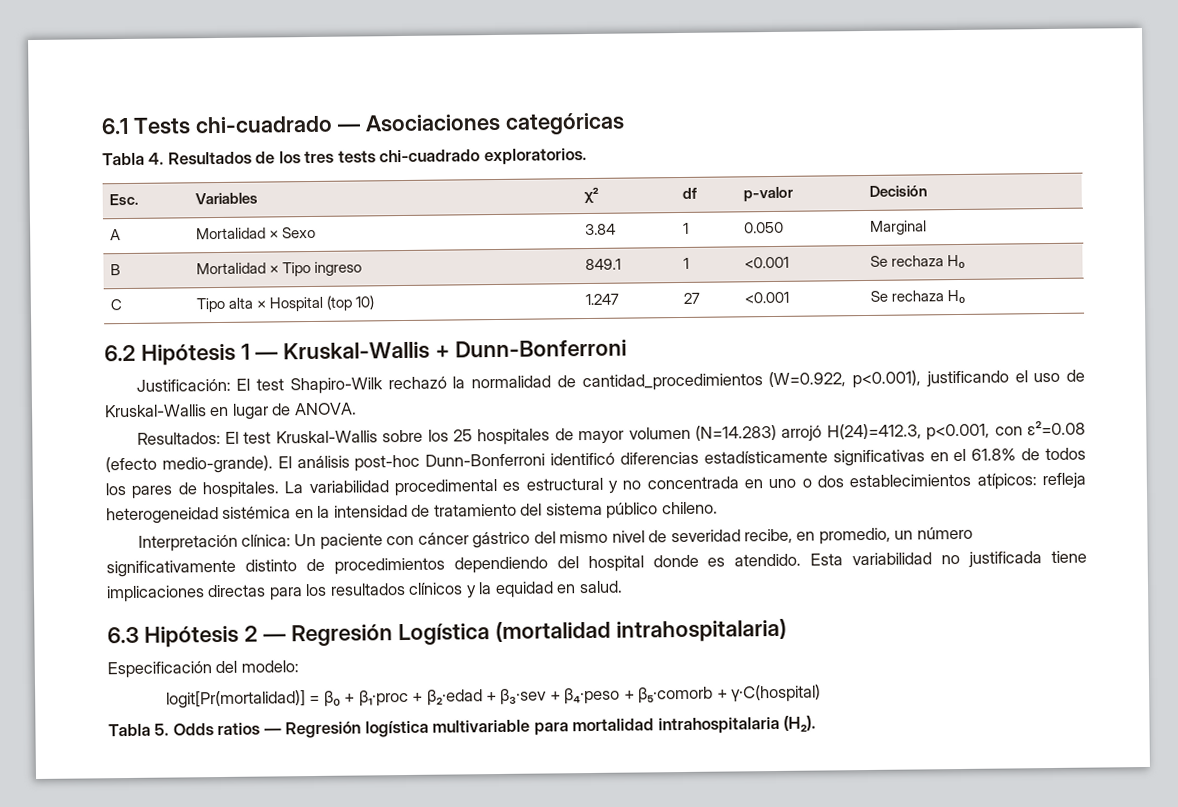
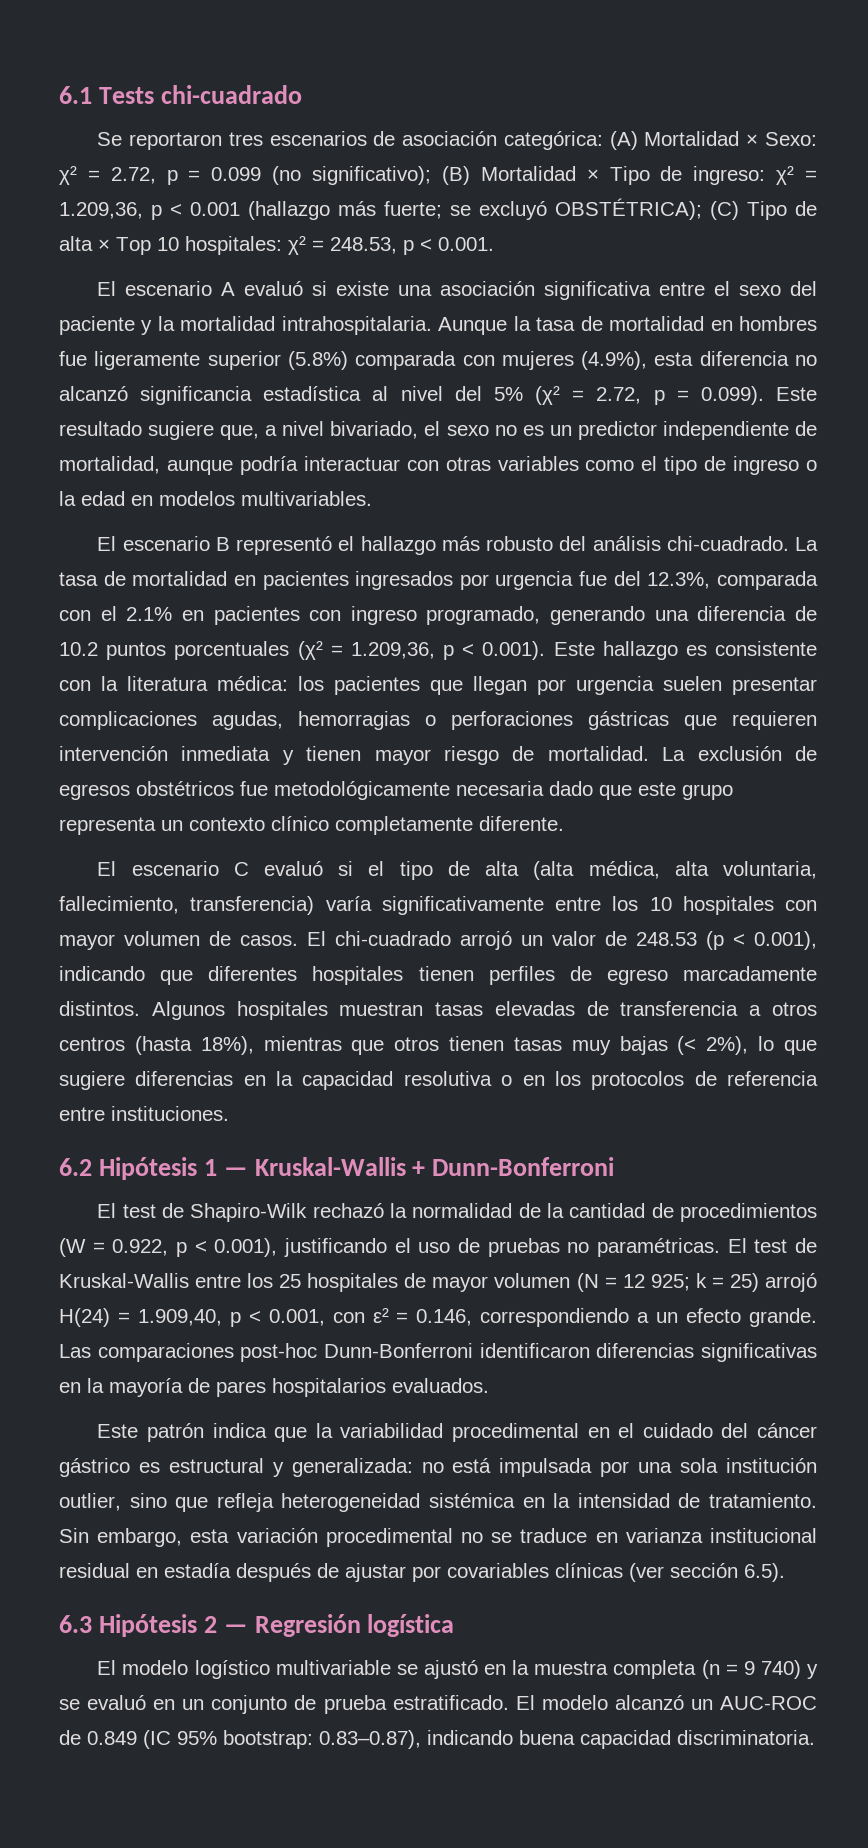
[336,112,625,135] [102,148,587,166] [109,193,140,206] [195,192,259,205] [584,186,600,204] [682,187,698,199] [743,186,795,202] [869,185,929,197] [110,229,122,241] [196,226,317,240] [585,223,617,236] [683,222,690,234] [744,221,785,234] [870,220,928,235] [110,264,122,276] [196,261,363,277] [585,258,622,271] [683,257,690,269] [744,256,790,269] [870,254,966,270] [110,299,123,311] [196,295,375,313] [585,293,620,306] [683,292,701,304] [744,291,790,304] [870,289,966,305] — Asociaciones categóricas // Tabla 4. Resultados de los tres tests chi-cuadrado exploratorios. // Esc. | Variables | χ² | df | p-valor | Decisión // A | Mortalidad × Sexo | 3.84 | 1 | 0.050 | Marginal // B | Mortalidad × Tipo ingreso | 849.1 | 1 | <0.001 | Se rechaza H₀ // C | Tipo alta × Hospital (top 10) | 1.247 | 27 | <0.001 | Se rechaza H₀ -> [97,131,817,150] [59,166,818,185] [59,198,817,220] [59,236,494,255] [97,281,818,300] [59,316,818,335] [59,351,817,370] [59,386,818,405] [59,421,818,440] [59,456,817,475] [59,491,372,506] [97,536,819,555] [59,571,818,590] [59,606,817,625] [59,641,817,660] [59,676,817,695] [59,711,817,730] [59,746,817,765] [59,781,733,800] [59,816,564,835] [97,861,818,880] [59,896,817,915] [59,931,817,950] [59,966,817,985] [59,1001,818,1020] [59,1036,817,1055] [59,1071,819,1090] [59,1106,229,1121] // Se reportaron tres escenarios de asociación categórica: (A) Mortalidad × Sexo: χ² = 2.72, p = 0.099 (no significativo); (B) Mortalidad × Tipo de ingreso: χ² = 1.209,36, p < 0.001 (hallazgo más fuerte; se excluyó OBSTÉTRICA); (C) Tipo de alta × Top 10 hospitales: χ² = 248.53, p < 0.001. // El escenario A evaluó si existe una asociación significativa entre el sexo del paciente y la mortalidad intrahospitalaria. Aunque la tasa de mortalidad en hombres fue ligeramente superior (5.8%) comparada con mujeres (4.9%), esta diferencia no alcanzó significancia estadística al nivel del 5% (χ² = 2.72, p = 0.099). Este resultado sugiere que, a nivel bivariado, el sexo no es un predictor independiente de mortalidad, aunque podría interactuar con otras variables como el tipo de ingreso o la edad en modelos multivariables. // El escenario B representó el hallazgo más robusto del análisis chi-cuadrado. La tasa de mortalidad en pacientes ingresados por urgencia fue del 12.3%, comparada con el 2.1% en pacientes con ingreso programado, generando una diferencia de 10.2 puntos porcentuales (χ² = 1.209,36, p < 0.001). Este hallazgo es consistente con la literatura médica: los pacientes que llegan por urgencia suelen presentar complicaciones agudas, hemorragias o perforaciones gástricas que requieren intervención inmediata y tienen mayor riesgo de mortalidad. La exclusión de egresos obstétricos fue metodológicamente necesaria dado que este grupo representa un contexto clínico completamente diferente. // El escenario C evaluó si el tipo de alta (alta médica, alta voluntaria, fallecimiento, transferencia) varía significativamente entre los 10 hospitales con mayor volumen de casos. El chi-cuadrado arrojó un valor de 248.53 (p < 0.001), indicando que diferentes hospitales tienen perfiles de egreso marcadamente distintos. Algunos hospitales muestran tasas elevadas de transferencia a otros centros (hasta 18%), mientras que otros tienen tasas muy bajas (< 2%), lo que sugiere diferencias en la capacidad resolutiva o en los protocolos de referencia entre instituciones.
[135,378,285,392] Justificación: El test -> [97,1203,184,1218] El test de
[581,369,1086,392] [104,402,357,420] [136,429,424,445] cantidad_procedimientos (W=0.922, p<0.001), justificando el uso de Kruskal-Wallis en lugar de ANOVA. // Resultados: El test Kruskal-Wallis sobre -> [546,1203,817,1222] [59,1238,817,1257] [59,1273,242,1288] la cantidad de procedimientos (W = 0.922, p < 0.001), justificando el uso de pruebas no paramétricas. El test de Kruskal-Wallis entre
[694,420,1087,442] [105,447,1087,474] [105,473,1037,499] (N=14.283) arrojó H(24)=412.3, p<0.001, con ε²=0.08 (efecto medio-grande). El análisis post-hoc Dunn-Bonferroni identificó diferencias estadísticamente significativas en el 61.8% de todos los pares de hospitales. La variabilidad procedimental es estructural y no concentrada en uno o dos establecimientos atípicos: -> [576,1273,818,1292] [59,1308,818,1327] [59,1343,817,1362] [59,1378,489,1397] [97,1423,818,1442] [59,1458,817,1477] [59,1493,209,1512] (N = 12 925; k = 25) arrojó H(24) = 1.909,40, p < 0.001, con ε² = 0.146, correspondiendo a un efecto grande. Las comparaciones post-hoc Dunn-Bonferroni identificaron diferencias significativas en la mayoría de pares hospitalarios evaluados. // Este patrón indica que la variabilidad procedimental en el cuidado del cáncer gástrico es estructural y generalizada: no está impulsada por una sola institución outlier, sino que
[433,501,718,519] [137,526,973,552] [106,550,1087,578] [106,580,623,603] tratamiento del sistema público chileno. // Interpretación clínica: Un paciente con cáncer gástrico del mismo nivel de severidad recibe, en promedio, un número significativamente distinto de procedimientos dependiendo del hospital donde es atendido. Esta variabilidad no justificada tiene implicaciones directas para los resultados clínicos y la equidad en salud. -> [709,1493,818,1508] [59,1528,818,1547] [59,1563,785,1582] tratamiento. Sin embargo, esta variación procedimental no se traduce en varianza institucional residual en estadía después de ajustar por covariables clínicas (ver sección 6.5).
[397,618,787,646] [107,660,299,679] [165,684,822,709] [108,715,817,739] Logística (mortalidad intrahospitalaria) // Especificación del modelo: // logit[Pr(mortalidad)] = β₀ + β₁·proc + β₂·edad + β₃·sev + β₄·peso + β₅·comorb + γ·C(hospital) // Tabla 5. Odds ratios — Regresión logística multivariable para mortalidad intrahospitalaria (H₂). -> [367,1614,455,1637] [97,1660,818,1679] [59,1695,818,1714] [59,1730,815,1749] logística // El modelo logístico multivariable se ajustó en la muestra completa (n = 9 740) y se evaluó en un conjunto de prueba estratificado. El modelo alcanzó un AUC-ROC de 0.849 (IC 95% bootstrap: 0.83–0.87), indicando buena capacidad discriminatoria.

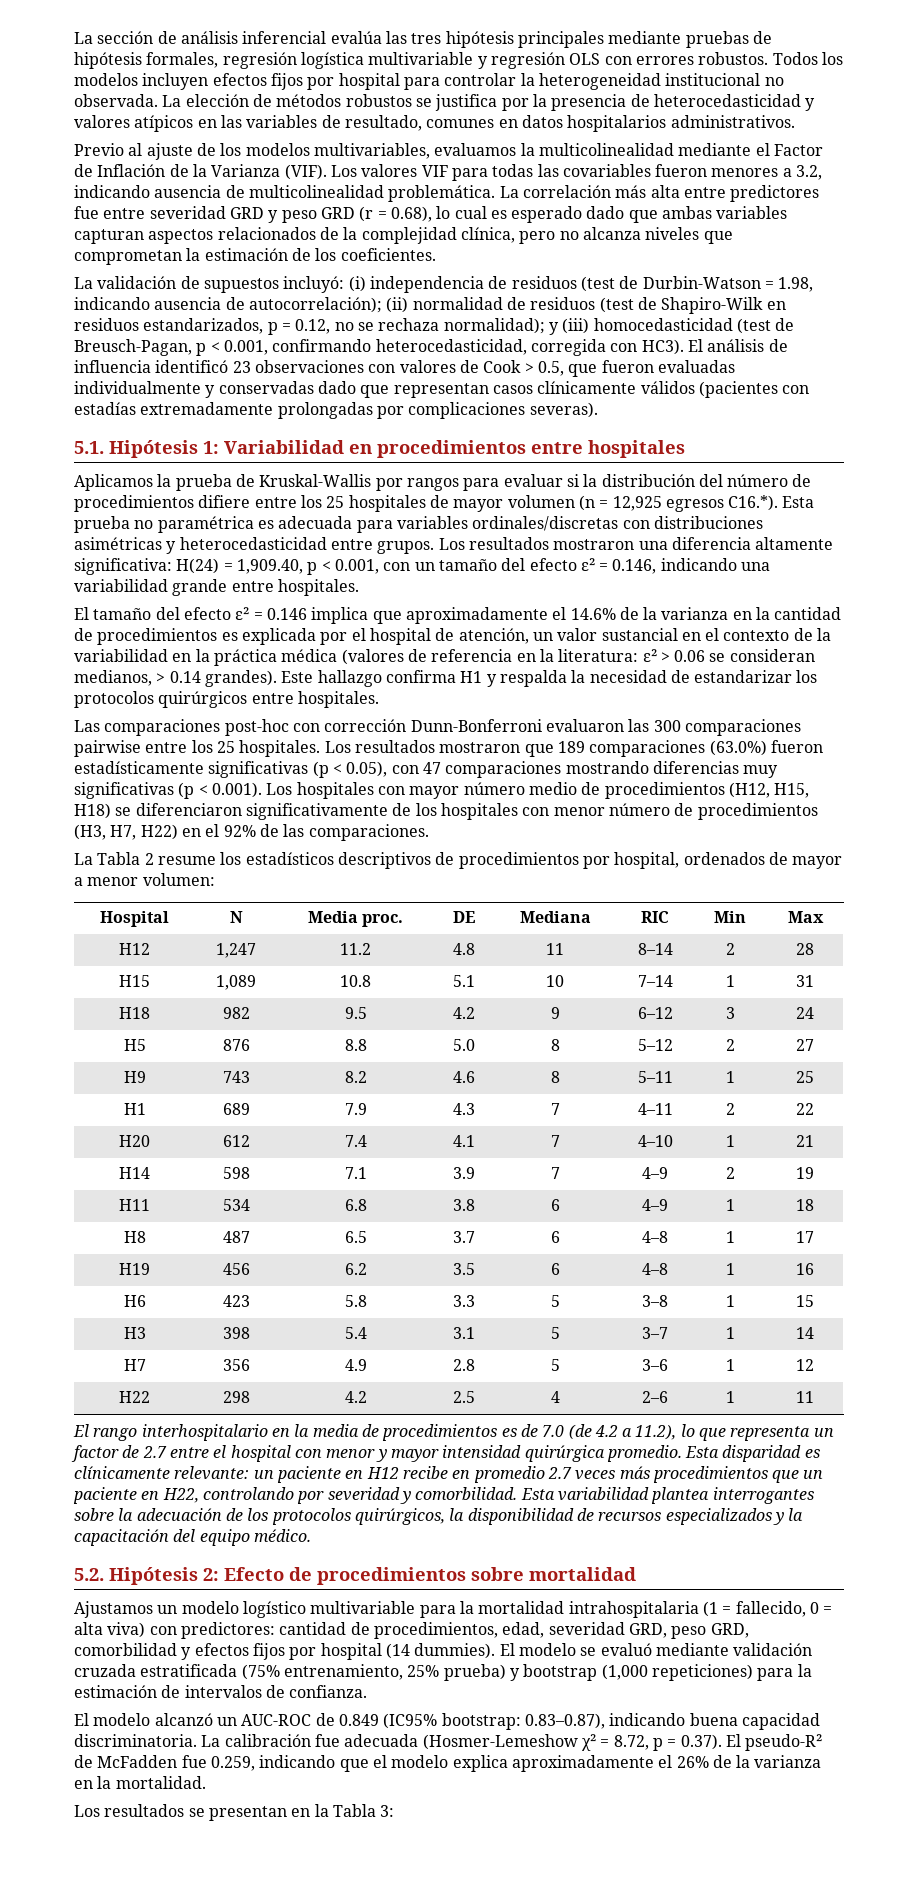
[59,85,302,104] [97,131,817,150] [59,166,818,185] [59,198,817,220] [59,236,494,255] [97,281,818,300] [59,316,818,335] [59,351,817,370] [59,386,818,405] [59,421,818,440] [59,456,817,475] [59,491,372,506] [97,536,819,555] [59,571,818,590] [59,606,817,625] [59,641,817,660] [59,676,817,695] [59,711,817,730] [59,746,817,765] [59,781,733,800] [59,816,564,835] [97,861,818,880] [59,896,817,915] [59,931,817,950] [59,966,817,985] [59,1001,818,1020] [59,1036,817,1055] [59,1071,819,1090] [59,1106,229,1121] [59,1157,615,1180] [97,1203,817,1222] [59,1238,817,1257] [59,1273,189,1288] 6.1 Tests chi-cuadrado // Se reportaron tres escenarios de asociación categórica: (A) Mortalidad × Sexo: χ² = 2.72, p = 0.099 (no significativo); (B) Mortalidad × Tipo de ingreso: χ² = 1.209,36, p < 0.001 (hallazgo más fuerte; se excluyó OBSTÉTRICA); (C) Tipo de alta × Top 10 hospitales: χ² = 248.53, p < 0.001. // El escenario A evaluó si existe una asociación significativa entre el sexo del paciente y la mortalidad intrahospitalaria. Aunque la tasa de mortalidad en hombres fue ligeramente superior (5.8%) comparada con mujeres (4.9%), esta diferencia no alcanzó significancia estadística al nivel del 5% (χ² = 2.72, p = 0.099). Este resultado sugiere que, a nivel bivariado, el sexo no es un predictor independiente de mortalidad, aunque podría interactuar con otras variables como el tipo de ingreso o la edad en modelos multivariables. // El escenario B representó el hallazgo más robusto del análisis chi-cuadrado. La tasa de mortalidad en pacientes ingresados por urgencia fue del 12.3%, comparada con el 2.1% en pacientes con ingreso programado, generando una diferencia de 10.2 puntos porcentuales (χ² = 1.209,36, p < 0.001). Este hallazgo es consistente con la literatura médica: los pacientes que llegan por urgencia suelen presentar complicaciones agudas, hemorragias o perforaciones gástricas que requieren intervención inmediata y tienen mayor riesgo de mortalidad. La exclusión de egresos obstétricos fue metodológicamente necesaria dado que este grupo representa un contexto clínico completamente diferente. // El escenario C evaluó si el tipo de alta (alta médica, alta voluntaria, fallecimiento, transferencia) varía significativamente entre los 10 hospitales con mayor volumen de casos. El chi-cuadrado arrojó un valor de 248.53 (p < 0.001), indicando que diferentes hospitales tienen perfiles de egreso marcadamente distintos. Algunos hospitales muestran tasas elevadas de transferencia a otros centros (hasta 18%), mientras que otros tienen tasas muy bajas (< 2%), lo que sugiere diferencias en la capacidad resolutiva o en los protocolos de referencia entre instituciones. // 6.2 Hipótesis 1 — Kruskal-Wallis + Dunn-Bonferroni // El test de Shapiro-Wilk rechazó la normalidad de la cantidad de procedimientos (W = 0.922, p < 0.001), justificando el uso de pruebas no paramétricas. El test de Kruskal-Wallis -> [74,31,772,48] [74,52,843,69] [74,73,784,90] [74,94,816,111] [74,115,795,132] [74,143,823,160] [74,164,823,181] [74,185,820,202] [74,206,788,223] [74,227,733,244] [74,248,436,265] [74,276,814,293] [74,297,786,314] [74,318,795,335] [74,339,788,356] [74,360,735,377] [74,381,810,398] [74,402,598,419] [74,440,685,458] [74,474,812,491] [74,495,251,512] La sección de análisis inferencial evalúa las tres hipótesis principales mediante pruebas de hipótesis formales, regresión logística multivariable y regresión OLS con errores robustos. Todos los modelos incluyen efectos fijos por hospital para controlar la heterogeneidad institucional no observada. La elección de métodos robustos se justifica por la presencia de heterocedasticidad y valores atípicos en las variables de resultado, comunes en datos hospitalarios administrativos. // Previo al ajuste de los modelos multivariables, evaluamos la multicolinealidad mediante el Factor de Inflación de la Varianza (VIF). Los valores VIF para todas las covariables fueron menores a 3.2, indicando ausencia de multicolinealidad problemática. La correlación más alta entre predictores fue entre severidad GRD y peso GRD (r = 0.68), lo cual es esperado dado que ambas variables capturan aspectos relacionados de la complejidad clínica, pero no alcanza niveles que comprometan la estimación de los coeficientes. // La validación de supuestos incluyó: (i) independencia de residuos (test de Durbin-Watson = 1.98, indicando ausencia de autocorrelación); (ii) normalidad de residuos (test de Shapiro-Wilk en residuos estandarizados, p = 0.12, no se rechaza normalidad); y (iii) homocedasticidad (test de Breusch-Pagan, p < 0.001, confirmando heterocedasticidad, corregida con HC3). El análisis de influencia identificó 23 observaciones con valores de Cook > 0.5, que fueron evaluadas individualmente y conservadas dado que representan casos clínicamente válidos (pacientes con estadías extremadamente prolongadas por complicaciones severas). // 5.1. Hipótesis 1: Variabilidad en procedimientos entre hospitales // Aplicamos la prueba de Kruskal-Wallis por rangos para evaluar si la distribución del número de procedimientos difiere
[576,1273,818,1292] (N = 12 925; k = 25) arrojó -> [578,495,815,512] [74,516,763,533] [74,537,834,554] [74,558,172,575] (n = 12,925 egresos C16.*). Esta prueba no paramétrica es adecuada para variables ordinales/discretas con distribuciones asimétricas y heterocedasticidad entre grupos. Los resultados mostraron una diferencia altamente significativa:
[137,1309,222,1326] 1.909,40, -> [236,559,303,574] 1,909.40,
[372,1308,818,1327] [59,1343,817,1362] [59,1378,489,1397] [97,1423,818,1442] [59,1458,817,1477] [59,1493,818,1512] [59,1528,818,1547] [59,1563,785,1582] [59,1614,455,1637] [97,1660,818,1679] [59,1695,509,1714] ε² = 0.146, correspondiendo a un efecto grande. Las comparaciones post-hoc Dunn-Bonferroni identificaron diferencias significativas en la mayoría de pares hospitalarios evaluados. // Este patrón indica que la variabilidad procedimental en el cuidado del cáncer gástrico es estructural y generalizada: no está impulsada por una sola institución outlier, sino que refleja heterogeneidad sistémica en la intensidad de tratamiento. Sin embargo, esta variación procedimental no se traduce en varianza institucional residual en estadía después de ajustar por covariables clínicas (ver sección 6.5). // 6.3 Hipótesis 2 — Regresión logística // El modelo logístico multivariable se ajustó en la muestra completa (n = 9 740) y se evaluó en un conjunto de prueba estratificado. -> [414,558,771,574] [74,579,359,596] [74,607,842,624] [74,628,832,645] [74,649,815,666] [74,670,818,687] [74,691,379,708] [74,719,801,736] [74,740,823,757] [74,761,779,778] [74,782,810,799] [74,803,818,820] [74,824,429,841] [74,852,843,869] [74,873,215,886] [100,911,169,927] [229,911,243,923] [307,911,404,927] [452,911,475,923] [519,911,591,923] [641,911,669,923] [714,911,746,923] [787,911,824,923] [119,943,150,955] [216,943,256,958] [340,943,371,955] [452,943,475,955] [546,943,564,955] [637,943,673,955] [725,943,735,955] [796,943,814,955] [119,975,150,987] [216,975,256,990] [340,975,371,987] [452,975,475,987] [546,975,564,987] [637,975,673,987] [725,975,735,987] [796,975,814,987] [119,1007,150,1019] [222,1007,250,1019] [344,1007,367,1019] [452,1007,475,1019] [550,1007,560,1019] [637,1007,673,1019] [725,1007,735,1019] [796,1007,814,1019] [123,1039,146,1051] [222,1039,250,1051] [344,1039,367,1051] [452,1039,475,1051] [550,1039,560,1051] [637,1039,673,1051] [725,1039,735,1051] [796,1039,814,1051] [123,1071,146,1083] [222,1071,250,1083] [344,1071,367,1083] [452,1071,475,1083] [550,1071,560,1083] [637,1071,673,1083] [725,1071,735,1083] [796,1071,814,1083] [123,1103,146,1115] [222,1103,250,1115] [344,1103,367,1115] [452,1103,475,1115] [550,1103,560,1115] [637,1103,673,1115] [725,1103,735,1115] [796,1103,814,1115] [119,1135,150,1147] [222,1135,250,1147] [344,1135,367,1147] [452,1135,475,1147] [550,1135,560,1147] [637,1135,673,1147] [725,1135,735,1147] [796,1135,814,1147] [119,1167,150,1179] [222,1167,250,1179] [344,1167,367,1179] [452,1167,475,1179] [550,1167,560,1179] [642,1167,668,1179] [725,1167,735,1179] [796,1167,814,1179] [119,1199,150,1211] [222,1199,250,1211] [344,1199,367,1211] [452,1199,475,1211] [550,1199,560,1211] [642,1199,668,1211] [725,1199,735,1211] [796,1199,814,1211] [123,1231,146,1243] [222,1231,250,1243] [344,1231,367,1243] [452,1231,475,1243] [550,1231,560,1243] [642,1231,668,1243] [725,1231,735,1243] [796,1231,814,1243] [119,1263,150,1275] [222,1263,250,1275] [344,1263,367,1275] [452,1263,475,1275] [550,1263,560,1275] [642,1263,668,1275] [725,1263,735,1275] [796,1263,814,1275] [123,1295,146,1307] [222,1295,250,1307] [344,1295,367,1307] [452,1295,475,1307] [550,1295,560,1307] [642,1295,668,1307] [725,1295,735,1307] [796,1295,814,1307] [123,1327,146,1339] [222,1327,250,1339] [344,1327,367,1339] [452,1327,475,1339] [550,1327,560,1339] [642,1327,668,1339] [725,1327,735,1339] [796,1327,814,1339] [123,1359,146,1371] [222,1359,250,1371] [344,1359,367,1371] [452,1359,475,1371] [550,1359,560,1371] [642,1359,668,1371] [725,1359,735,1371] [796,1359,814,1371] [119,1391,150,1403] [222,1391,250,1403] [344,1391,367,1403] [452,1391,475,1403] [550,1391,560,1403] [642,1391,668,1403] [725,1391,735,1403] [796,1391,814,1403] [73,1424,834,1441] [71,1445,820,1462] [74,1466,824,1483] [73,1487,814,1504] [74,1508,804,1525] [74,1529,311,1546] [74,1567,636,1585] [74,1601,833,1618] [74,1622,749,1639] [74,1643,813,1660] [74,1664,812,1681] [74,1685,368,1698] un tamaño del efecto ε² = 0.146, indicando una variabilidad grande entre hospitales. // El tamaño del efecto ε² = 0.146 implica que aproximadamente el 14.6% de la varianza en la cantidad de procedimientos es explicada por el hospital de atención, un valor sustancial en el contexto de la variabilidad en la práctica médica (valores de referencia en la literatura: ε² > 0.06 se consideran medianos, > 0.14 grandes). Este hallazgo confirma H1 y respalda la necesidad de estandarizar los protocolos quirúrgicos entre hospitales. // Las comparaciones post-hoc con corrección Dunn-Bonferroni evaluaron las 300 comparaciones pairwise entre los 25 hospitales. Los resultados mostraron que 189 comparaciones (63.0%) fueron estadísticamente significativas (p < 0.05), con 47 comparaciones mostrando diferencias muy significativas (p < 0.001). Los hospitales con mayor número medio de procedimientos (H12, H15, H18) se diferenciaron significativamente de los hospitales con menor número de procedimientos (H3, H7, H22) en el 92% de las comparaciones. // La Tabla 2 resume los estadísticos descriptivos de procedimientos por hospital, ordenados de mayor a menor volumen: // Hospital | N | Media proc. | DE | Mediana | RIC | Min | Max // H12 | 1,247 | 11.2 | 4.8 | 11 | 8–14 | 2 | 28 // H15 | 1,089 | 10.8 | 5.1 | 10 | 7–14 | 1 | 31 // H18 | 982 | 9.5 | 4.2 | 9 | 6–12 | 3 | 24 // H5 | 876 | 8.8 | 5.0 | 8 | 5–12 | 2 | 27 // H9 | 743 | 8.2 | 4.6 | 8 | 5–11 | 1 | 25 // H1 | 689 | 7.9 | 4.3 | 7 | 4–11 | 2 | 22 // H20 | 612 | 7.4 | 4.1 | 7 | 4–10 | 1 | 21 // H14 | 598 | 7.1 | 3.9 | 7 | 4–9 | 2 | 19 // H11 | 534 | 6.8 | 3.8 | 6 | 4–9 | 1 | 18 // H8 | 487 | 6.5 | 3.7 | 6 | 4–8 | 1 | 17 // H19 | 456 | 6.2 | 3.5 | 6 | 4–8 | 1 | 16 // H6 | 423 | 5.8 | 3.3 | 5 | 3–8 | 1 | 15 // H3 | 398 | 5.4 | 3.1 | 5 | 3–7 | 1 | 14 // H7 | 356 | 4.9 | 2.8 | 5 | 3–6 | 1 | 12 // H22 | 298 | 4.2 | 2.5 | 4 | 2–6 | 1 | 11 // El rango interhospitalario en la media de procedimientos es de 7.0 (de 4.2 a 11.2), lo que representa un factor de 2.7 entre el hospital con menor y mayor intensidad quirúrgica promedio. Esta disparidad es clínicamente relevante: un paciente en H12 recibe en promedio 2.7 veces más procedimientos que un paciente en H22, controlando por severidad y comorbilidad. Esta variabilidad plantea interrogantes sobre la adecuación de los protocolos quirúrgicos, la disponibilidad de recursos especializados y la capacitación del equipo médico. // 5.2. Hipótesis 2: Efecto de procedimientos sobre mortalidad // Ajustamos un modelo logístico multivariable para la mortalidad intrahospitalaria (1 = fallecido, 0 = alta viva) con predictores: cantidad de procedimientos, edad, severidad GRD, peso GRD, comorbilidad y efectos fijos por hospital (14 dummies). El modelo se evaluó mediante validación cruzada estratificada (75% entrenamiento, 25% prueba) y bootstrap (1,000 repeticiones) para la estimación de intervalos de confianza. //
[143,1730,217,1749] (IC 95% -> [383,1713,438,1729] (IC95%
(815, 1737) none -> [201,1734,823,1751] [74,1755,822,1772] [74,1776,206,1789] [74,1804,395,1821] La calibración fue adecuada (Hosmer-Lemeshow χ² = 8.72, p = 0.37). El pseudo-R² de McFadden fue 0.259, indicando que el modelo explica aproximadamente el 26% de la varianza en la mortalidad. // Los resultados se presentan en la Tabla 3:

